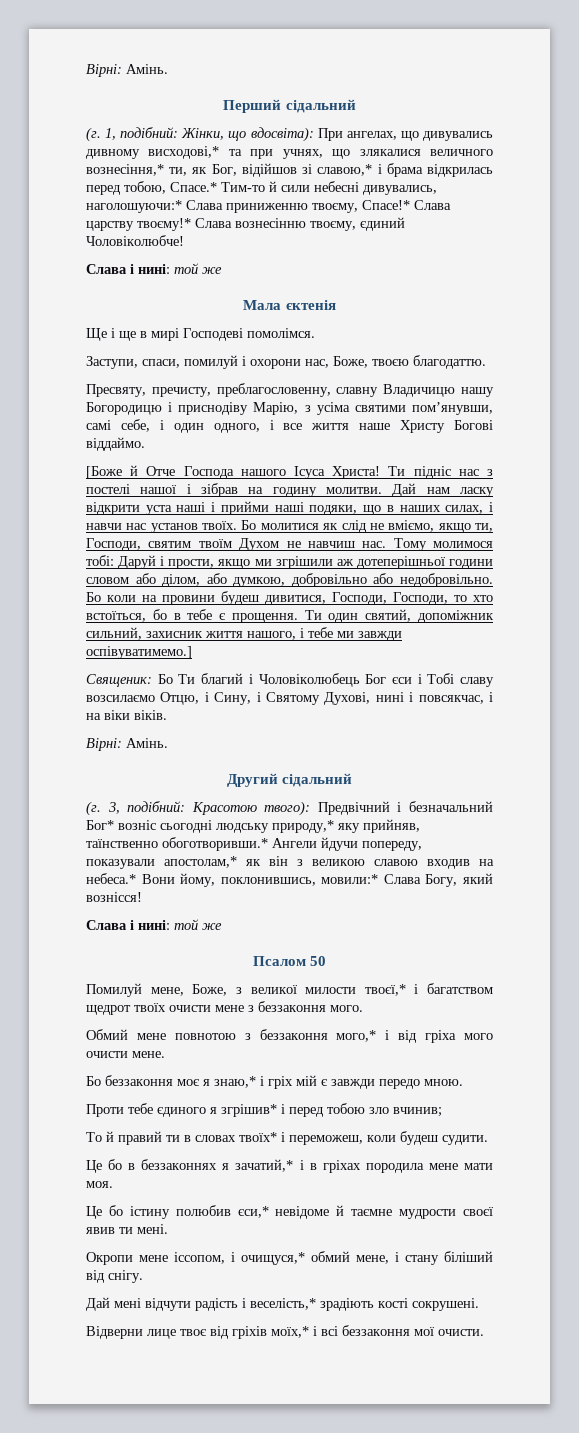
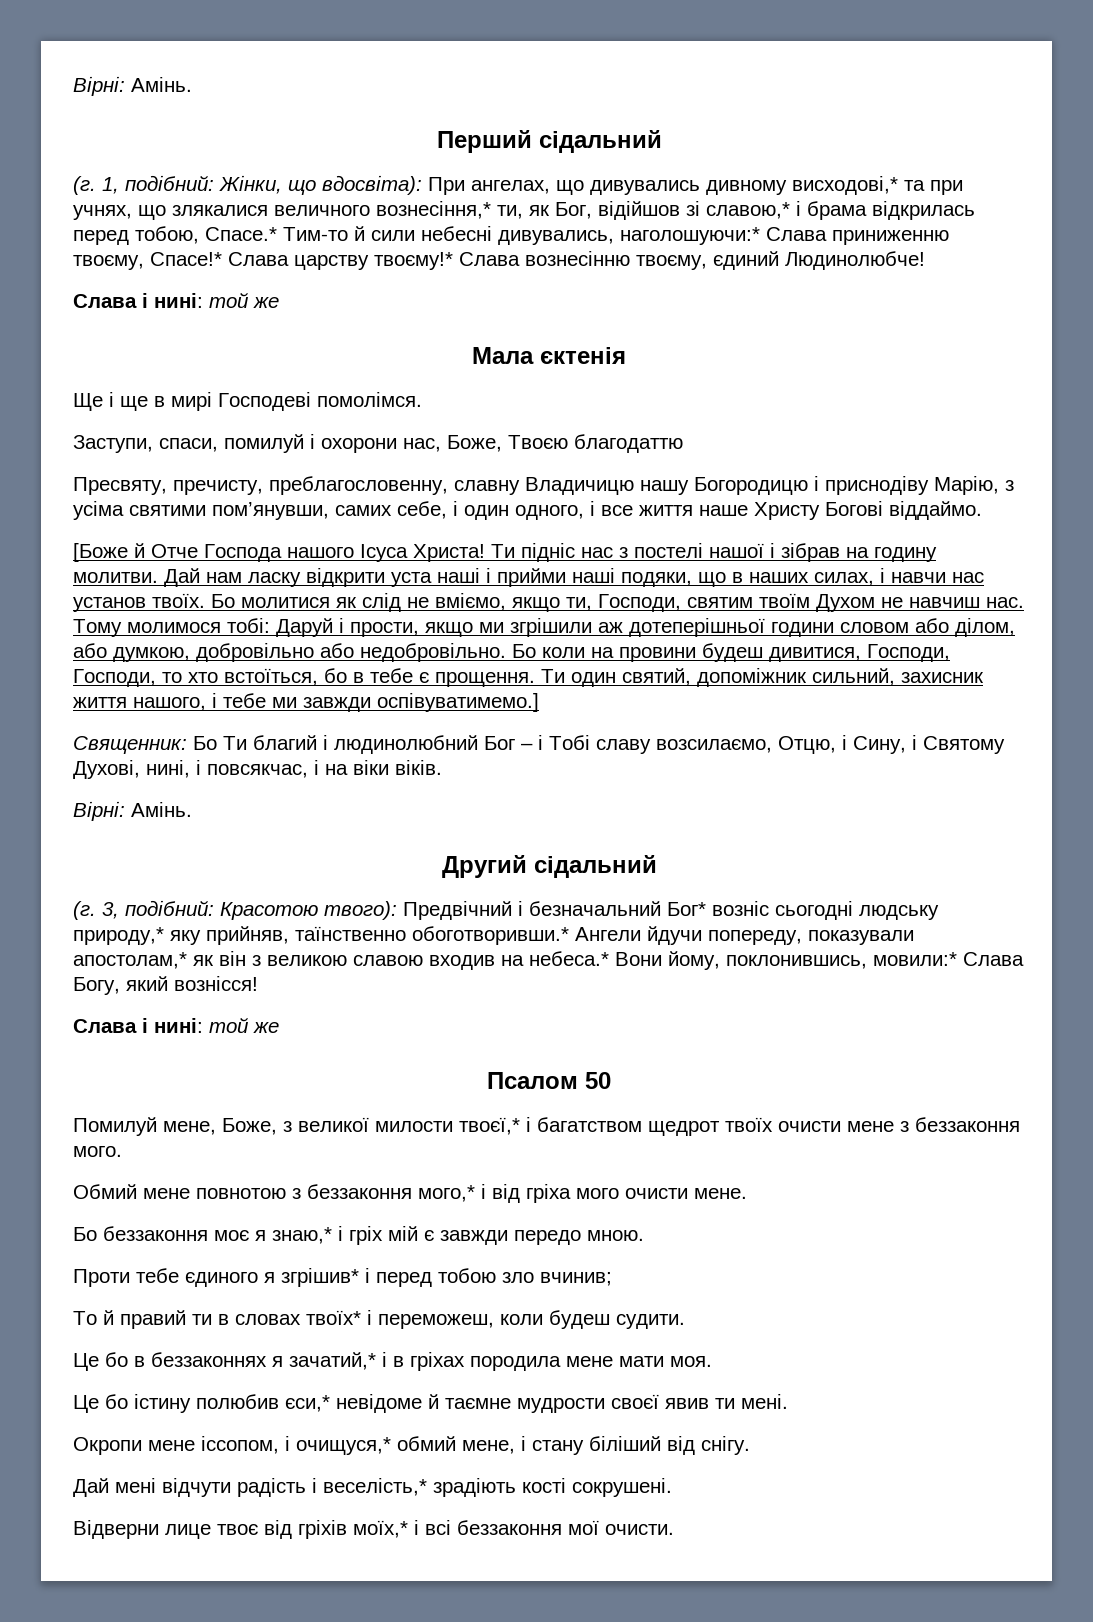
[86,235,184,246] Чоловіколюбче! -> [785,251,925,270] Людинолюбче!
[372,355,486,369] твоєю благодаттю. -> [508,434,683,453] Твоєю благодаттю
[86,420,111,430] самі -> [335,505,392,516] самих
[86,674,152,687] Священик: -> [73,736,187,754] Священник:
[258,673,412,687] Чоловіколюбець Бог єси -> [334,735,533,754] людинолюбний Бог –
[86,695,155,702] возсилаємо -> [656,739,772,753] возсилаємо,
[375,692,404,702] нині -> [146,760,190,778] нині,

